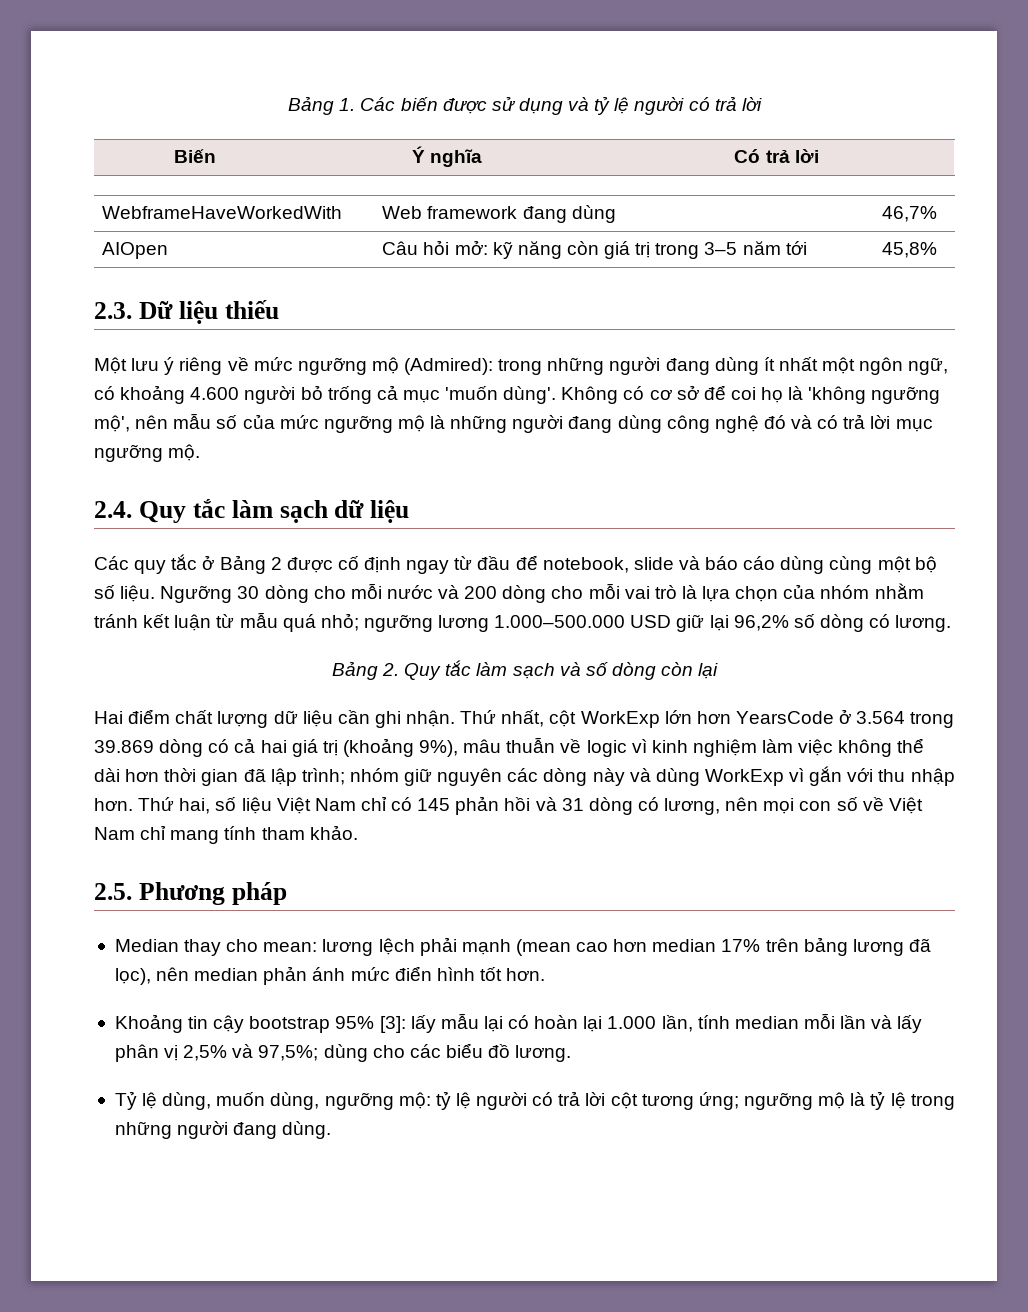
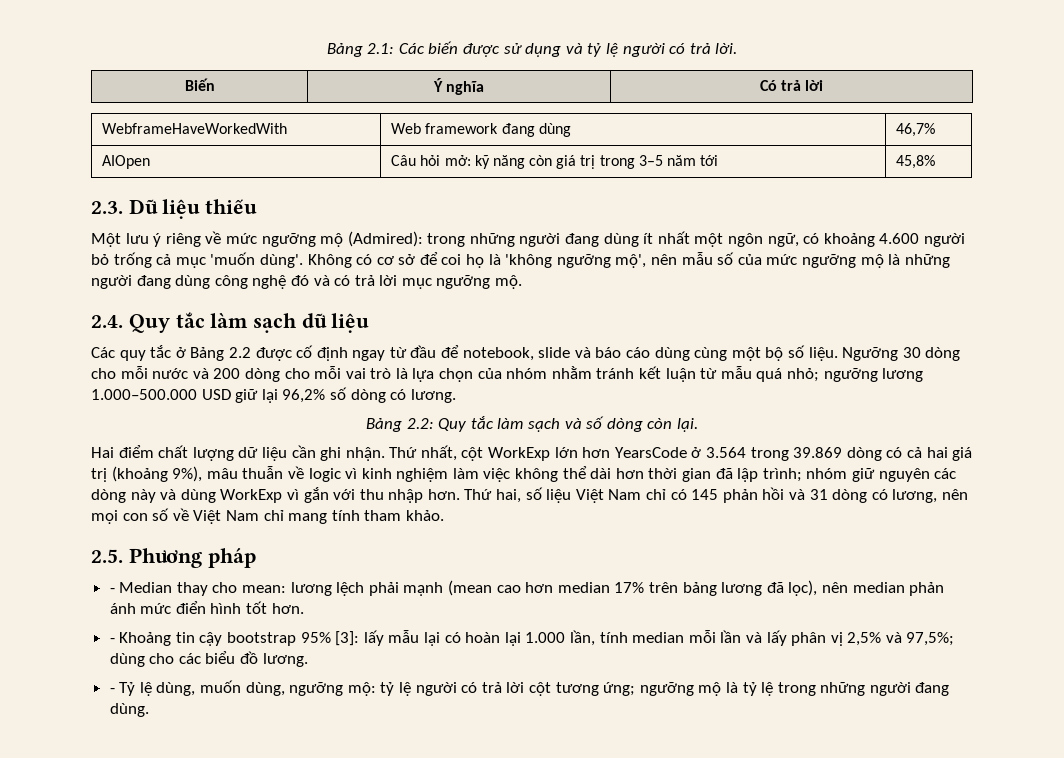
[288,96,356,115] Bảng 1. -> [326,43,395,57] Bảng 2.1:
[741,97,762,111] lời -> [715,43,738,54] lời.
[270,557,282,570] 2 -> [228,347,251,358] 2.2
[381,663,399,676] 2. -> [406,418,434,429] 2.2:
[698,663,719,679] lại -> [676,418,698,432] lại.
(287, 893) none -> [109,588,115,593] -
(546, 974) none -> [109,638,115,643] -
(572, 1053) none -> [109,688,115,693] -

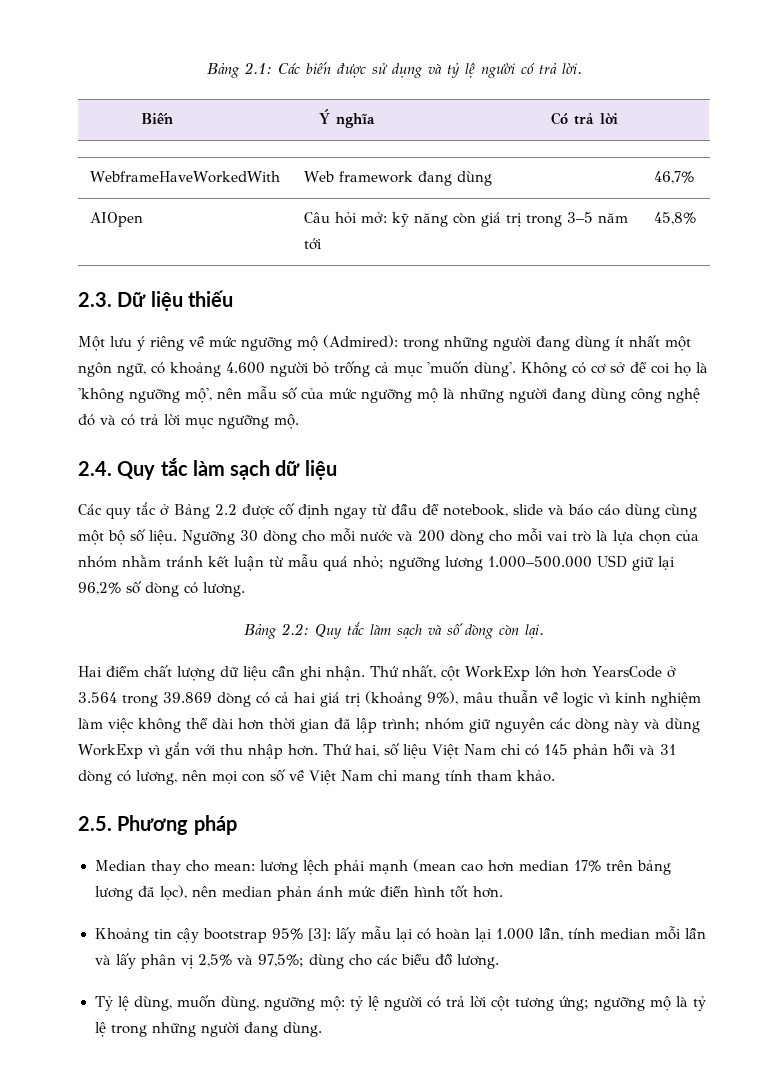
[109,588,115,593] - -> (237, 825) none
[109,638,115,643] - -> (503, 892) none
[109,688,115,693] - -> (499, 961) none

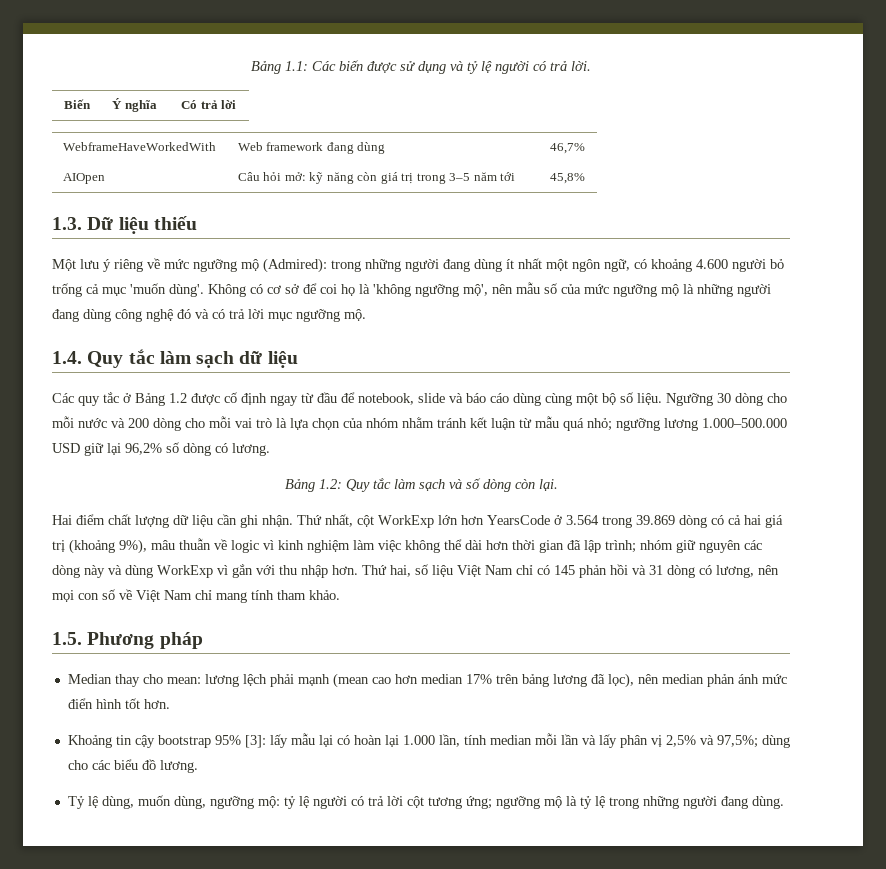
[206,62,272,78] Bảng 2.1: -> [251,61,308,74] Bảng 1.1:
[78,292,112,307] 2.3. -> [52,217,82,230] 1.3.
[78,461,112,476] 2.4. -> [52,351,82,364] 1.4.
[215,504,237,515] 2.2 -> [169,393,187,403] 1.2
[281,623,309,635] 2.2: -> [318,479,342,489] 1.2:
[78,816,112,831] 2.5. -> [52,632,82,645] 1.5.

